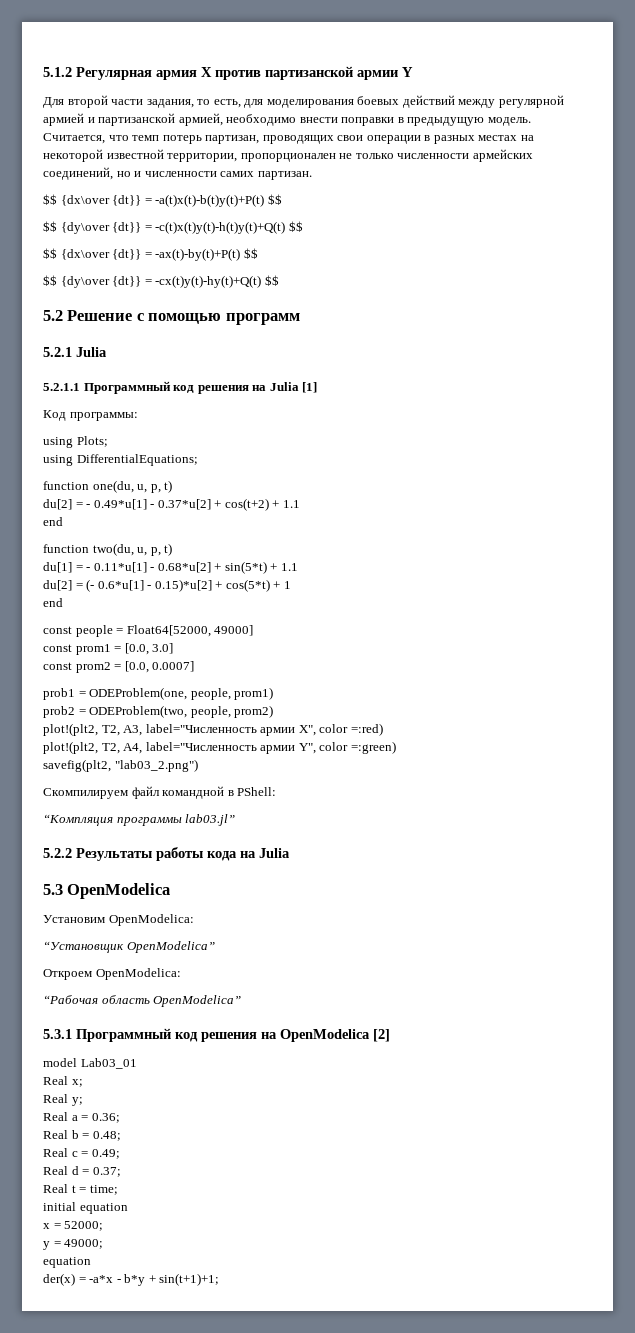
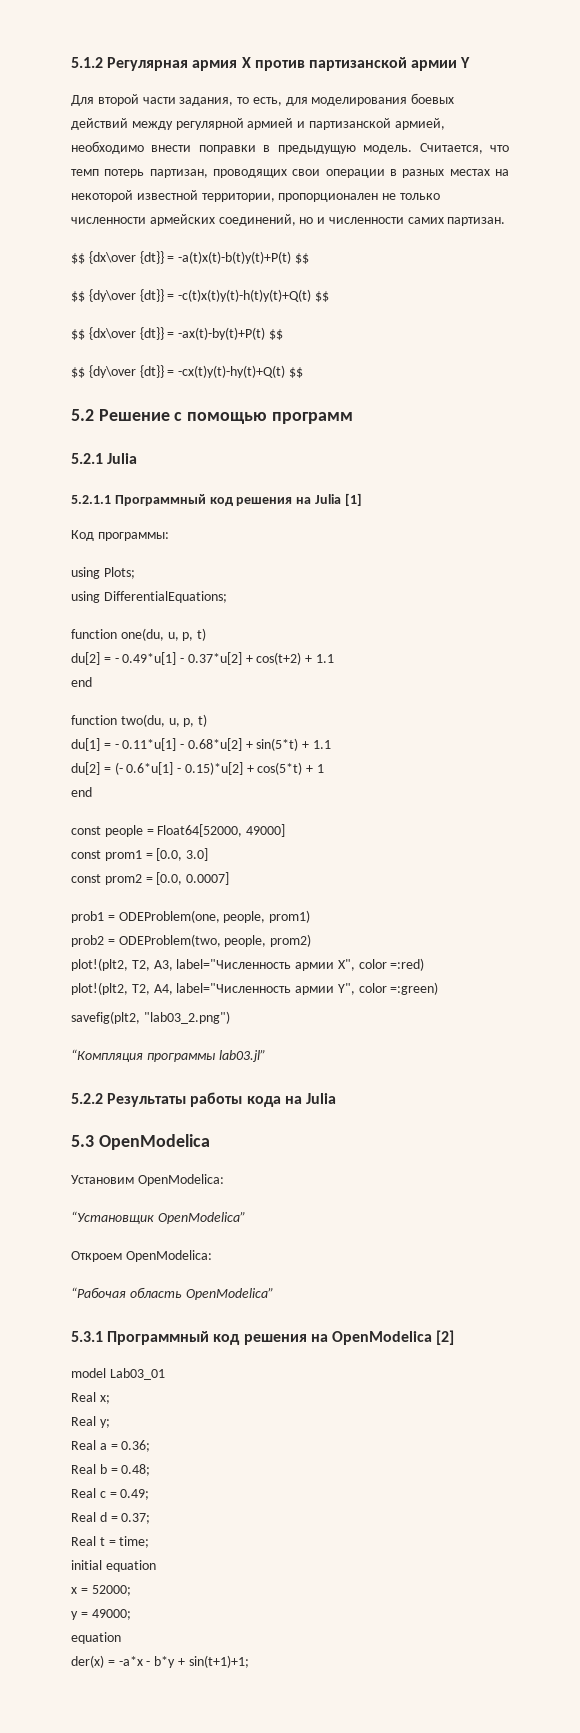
[43,786,277,799] // Скомпилируем файл командной в PShell: -> (230, 1017) none

